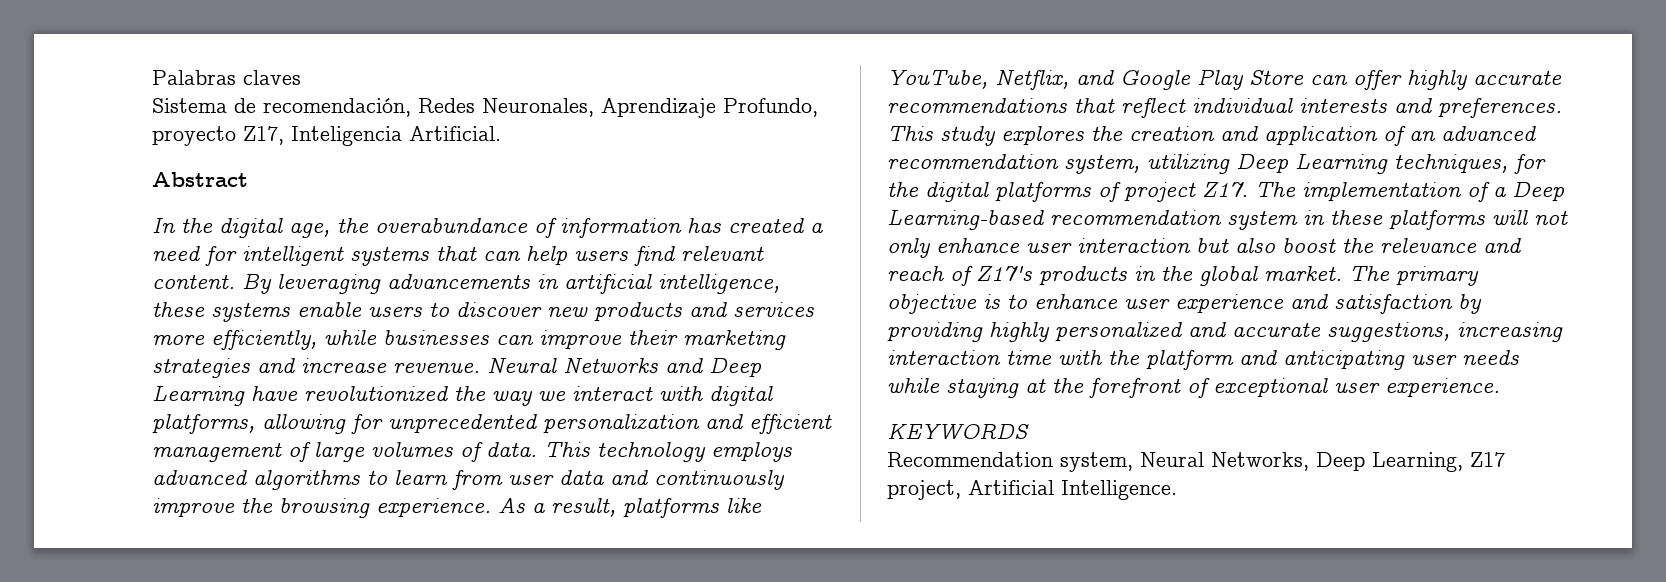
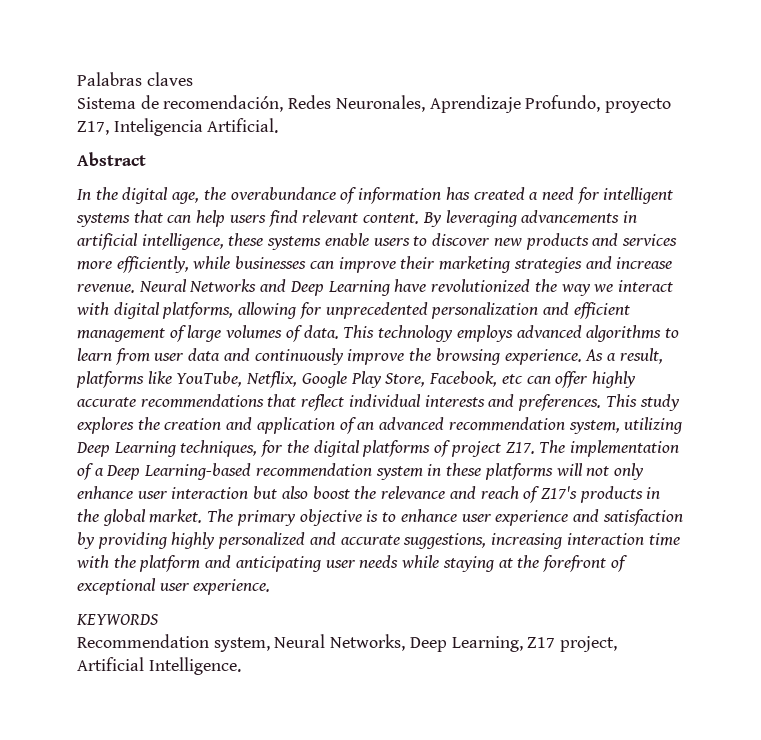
[1076,70,1114,85] and -> (298, 379) none
[1249,70,1304,85] Store -> [385,371,523,387] Store, Facebook, etc

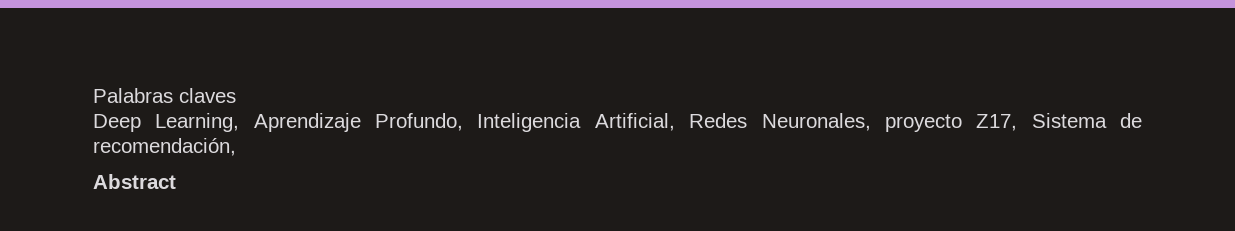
[77,95,672,113] [77,118,279,136] [77,152,146,166] [77,187,674,204] [76,210,637,227] [77,233,677,250] [77,256,673,273] [77,279,673,296] [76,302,630,319] [77,325,679,342] [77,348,663,365] [76,371,636,388] [77,394,680,411] [77,417,683,434] [76,440,679,457] [77,463,644,480] [77,486,661,503] [77,509,683,526] [77,532,680,549] [76,555,628,572] [77,578,271,595] [76,614,158,625] [77,634,618,652] [77,657,241,675] Sistema de recomendación, Redes Neuronales, Aprendizaje Profundo, proyecto Z17, Inteligencia Artificial. // Abstract // In the digital age, the overabundance of information has created a need for intelligent systems that can help users find relevant content. By leveraging advancements in artificial intelligence, these systems enable users to discover new products and services more efficiently, while businesses can improve their marketing strategies and increase revenue. Neural Networks and Deep Learning have revolutionized the way we interact with digital platforms, allowing for unprecedented personalization and efficient management of large volumes of data. This technology employs advanced algorithms to learn from user data and continuously improve the browsing experience. As a result, platforms like YouTube, Netflix, Google Play Store, Facebook, etc can offer highly accurate recommendations that reflect individual interests and preferences. This study explores the creation and application of an advanced recommendation system, utilizing Deep Learning techniques, for the digital platforms of project Z17. The implementation of a Deep Learning-based recommendation system in these platforms will not only enhance user interaction but also boost the relevance and reach of Z17's products in the global market. The primary objective is to enhance user experience and satisfaction by providing highly personalized and accurate suggestions, increasing interaction time with the platform and anticipating user needs while staying at the forefront of exceptional user experience. // KEYWORDS // Recommendation system, Neural Networks, Deep Learning, Z17 project, Artificial Intelligence. -> [93,113,1142,132] [93,138,236,156] [93,174,176,189] Deep Learning, Aprendizaje Profundo, Inteligencia Artificial, Redes Neuronales, proyecto Z17, Sistema de recomendación, // Abstract

